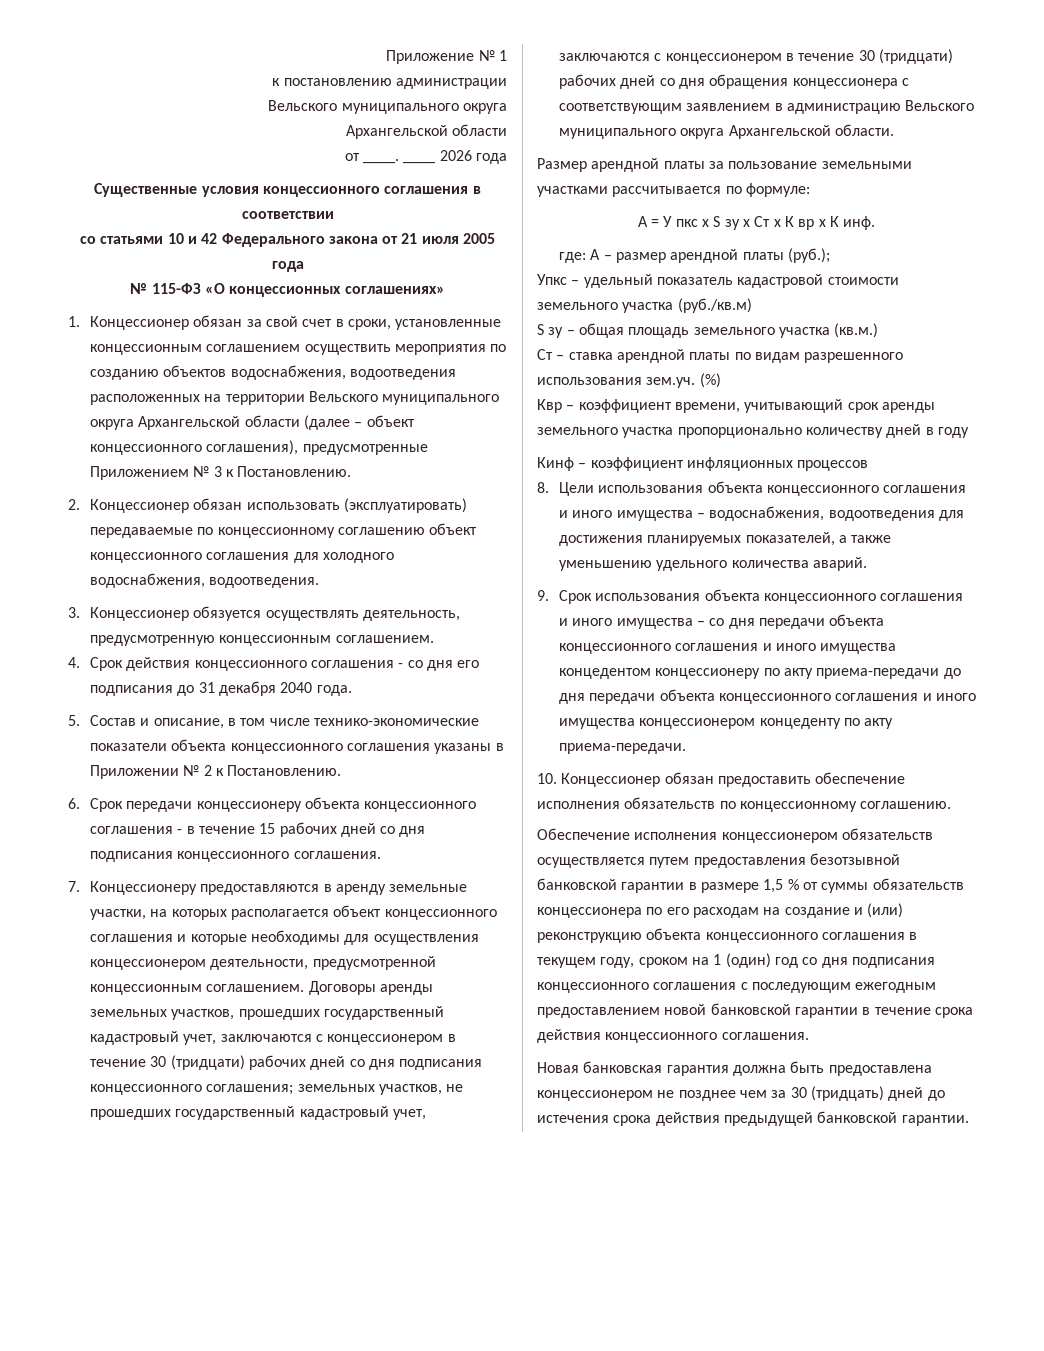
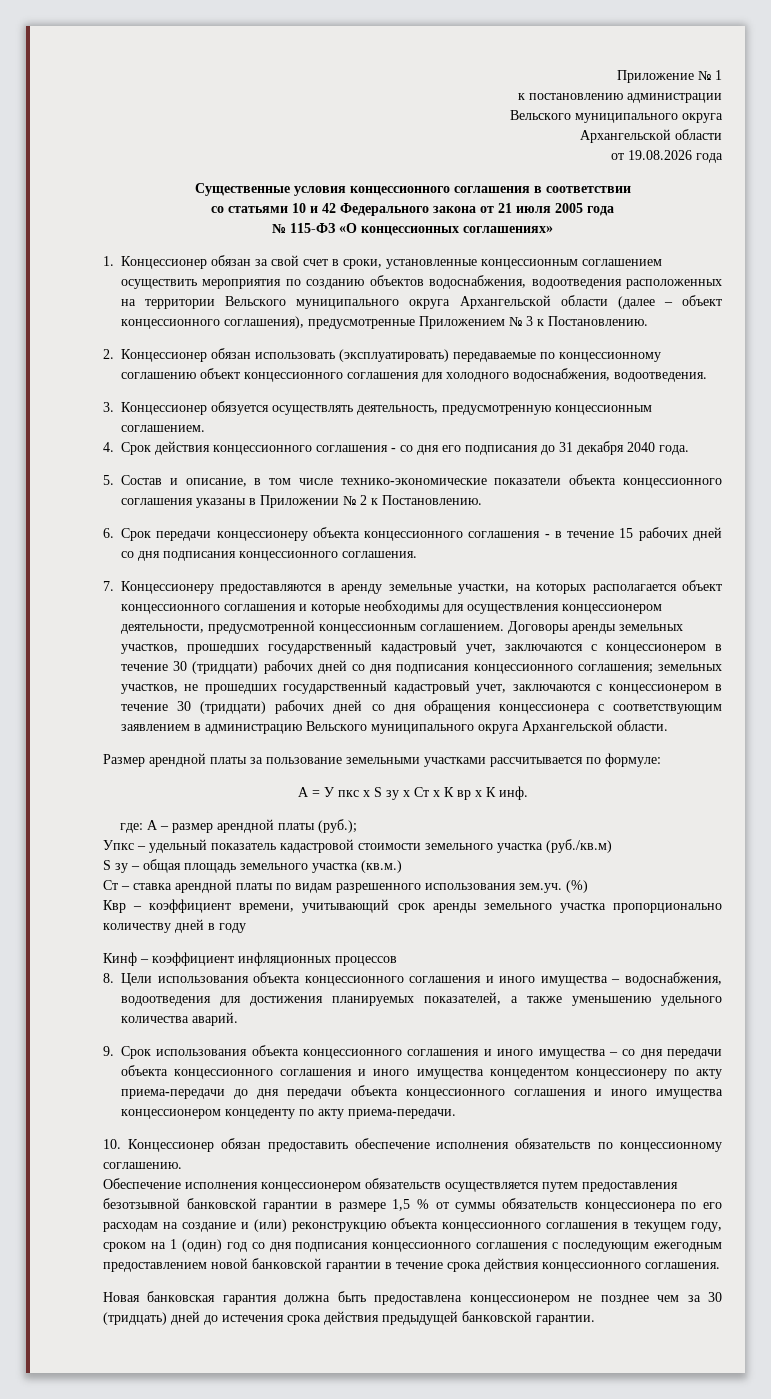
[363,159,436,164] [439,150,472,161] ____. ____ 2026 -> [628,150,692,160] 19.08.2026

